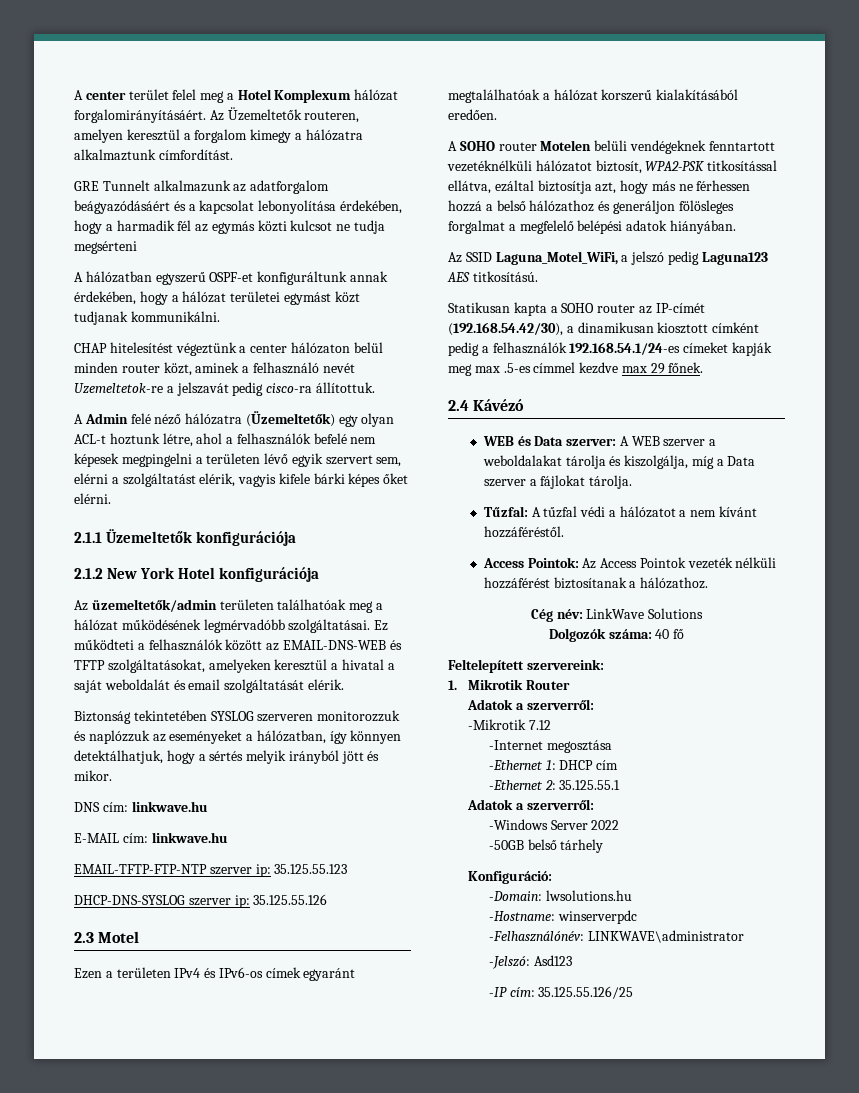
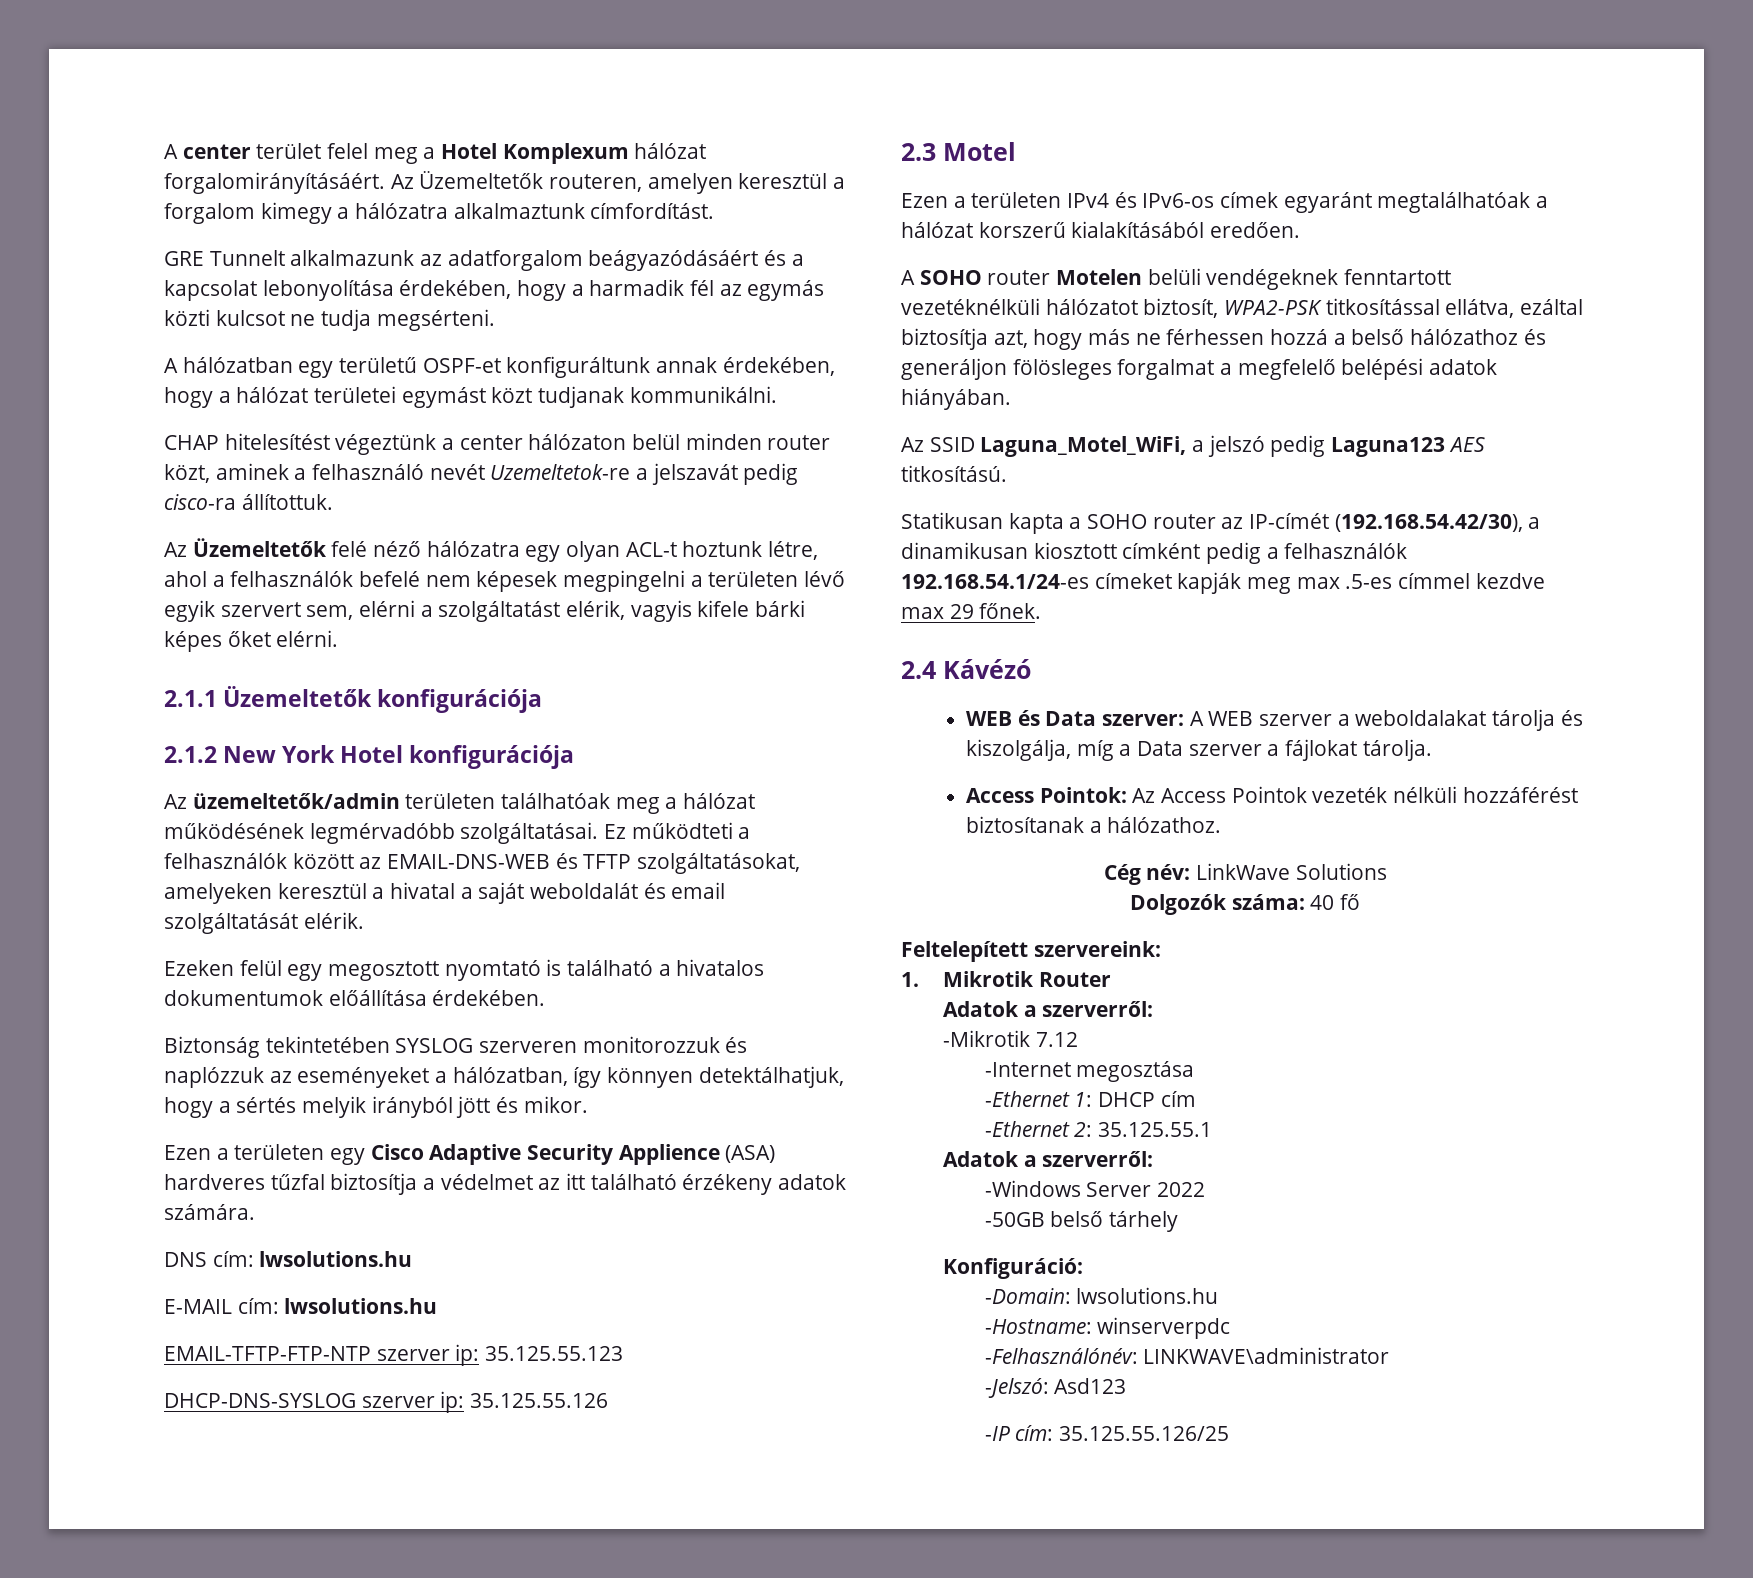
[74,241,137,254] megsérteni -> [376,309,495,331] megsérteni.
[155,272,206,285] egyszerű -> [298,357,418,378] egy területű
[74,413,128,424] A Admin -> [164,538,327,557] Az Üzemeltetők
[245,411,335,427] (Üzemeltetők) -> (520, 549) none
(344, 684) none -> [164,959,765,981] [164,990,546,1006] // Ezeken felül egy megosztott nyomtató is található a hivatalos dokumentumok előállítása érdekében.
(112, 775) none -> [164,1144,776,1165] [164,1173,847,1195] [164,1204,255,1220] // Ezen a területen egy Cisco Adaptive Security Applience (ASA) hardveres tűzfal biztosítja a védelmet az itt található érzékeny adatok számára.
[131,801,208,812] linkwave.hu -> [259,1251,413,1267] lwsolutions.hu
[151,832,228,843] linkwave.hu -> [284,1298,438,1314] lwsolutions.hu
[483,506,758,518] [483,526,564,538] // Tűzfal: A tűzfal védi a hálózatot a nem kívánt hozzáféréstől. -> (1432, 750) none

